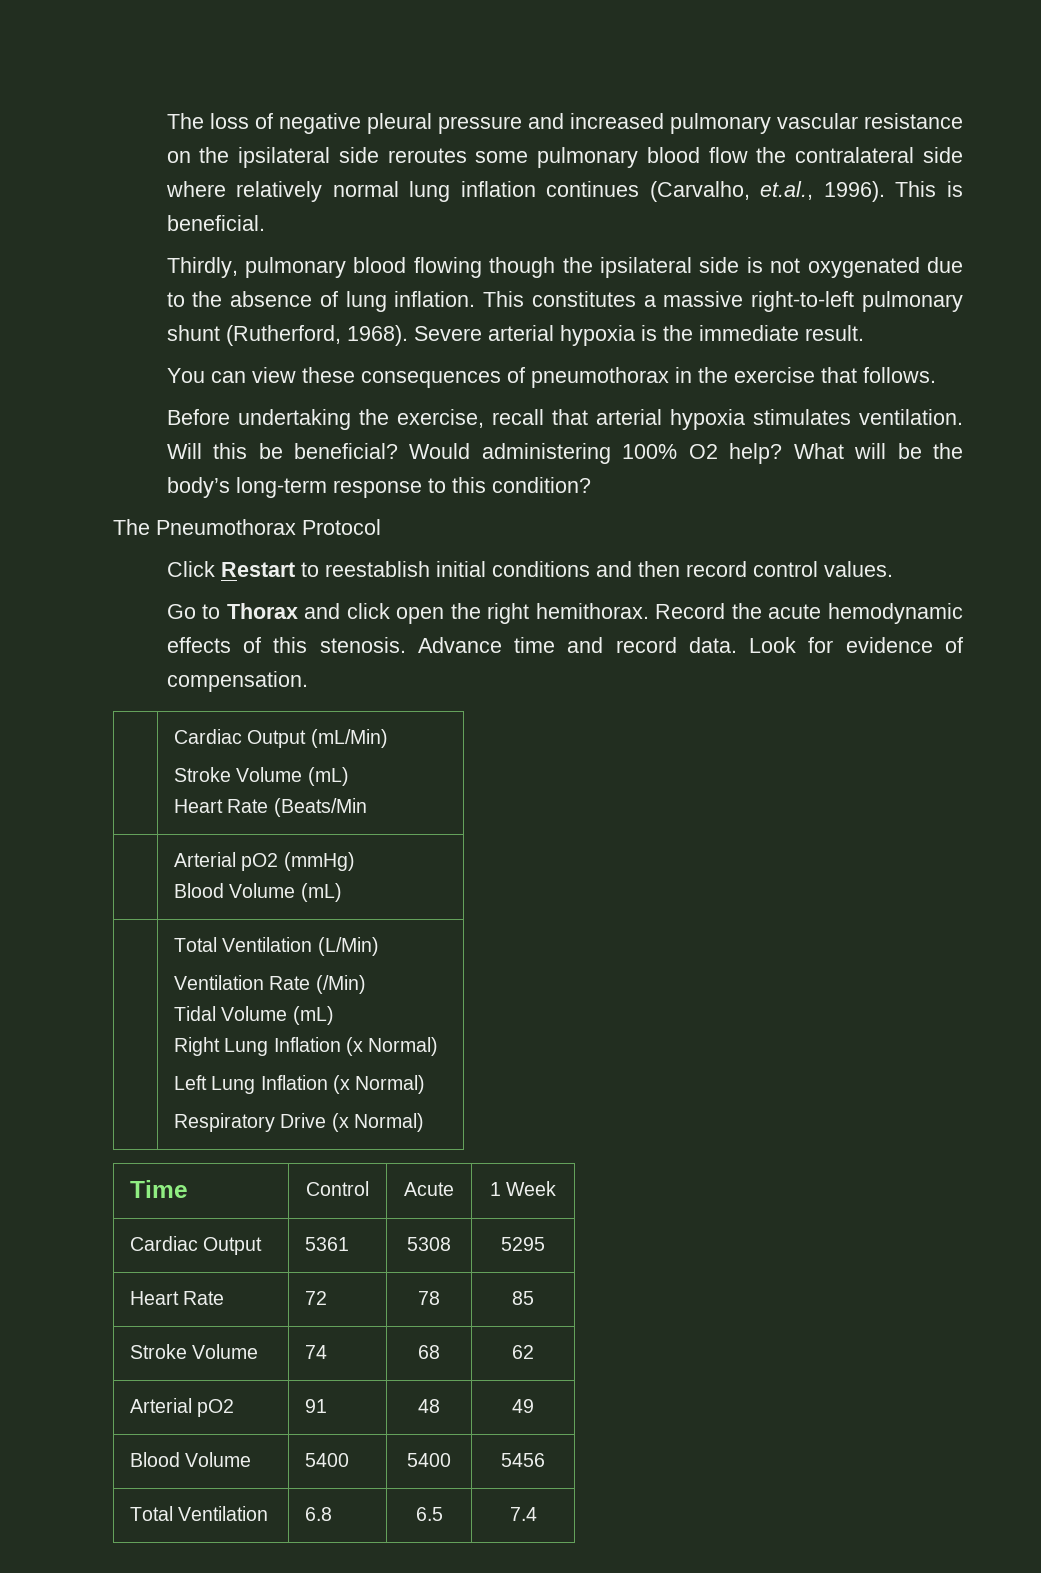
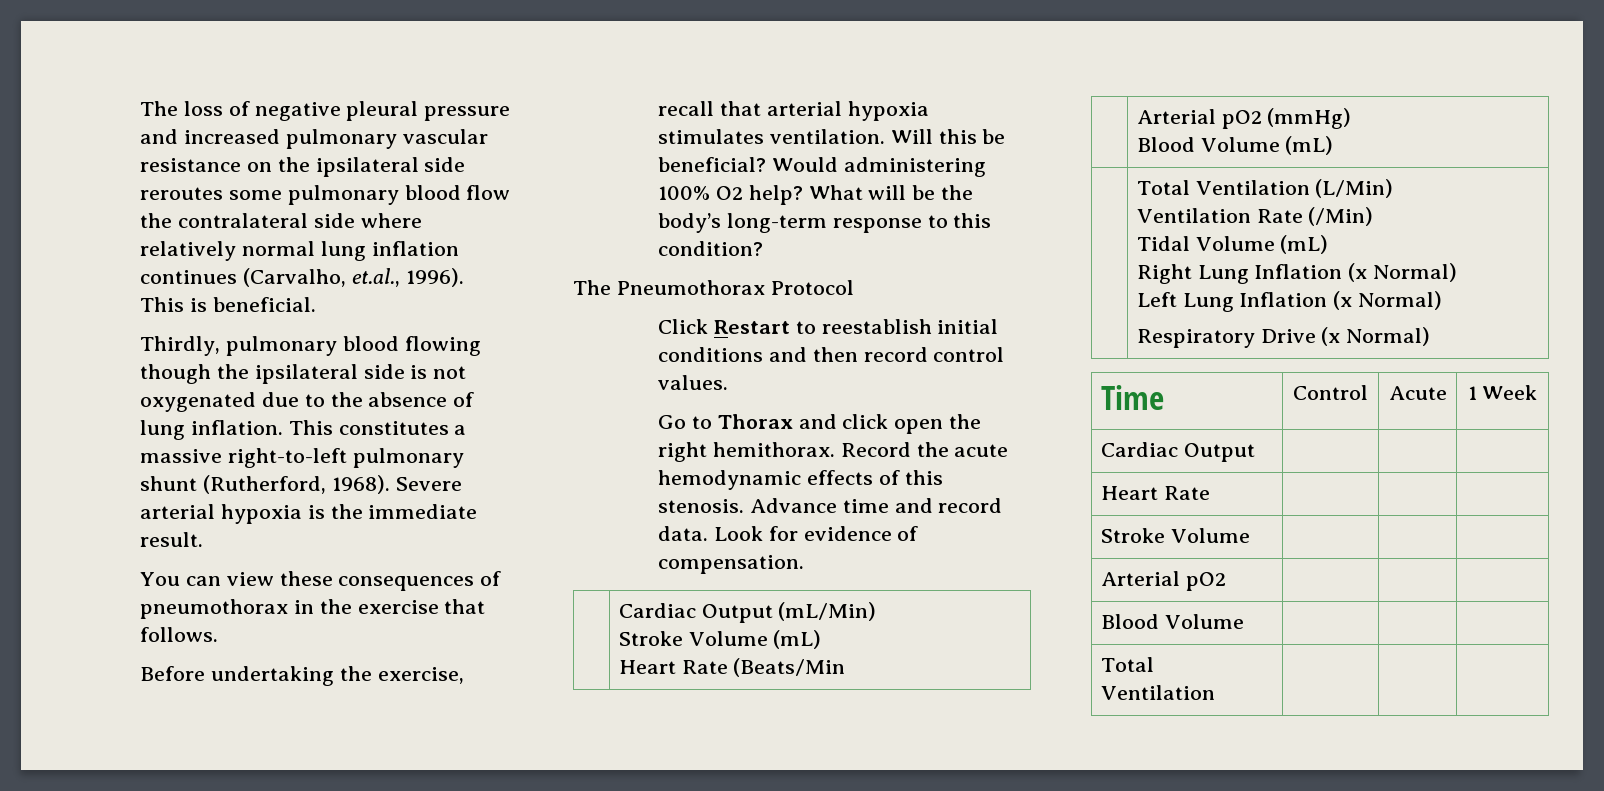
[305,1237,350,1251] [407,1237,451,1251] [501,1237,545,1251] 5361 | 5308 | 5295 -> (1255, 452) | |
[305,1291,328,1305] [418,1291,440,1305] [512,1291,534,1305] 72 | 78 | 85 -> (1210, 493) | |
[305,1345,328,1359] [418,1345,440,1359] [512,1345,534,1359] 74 | 68 | 62 -> (1250, 535) | |
[305,1399,328,1413] [418,1399,440,1413] [512,1399,534,1413] 91 | 48 | 49 -> (1226, 581) | |
[305,1453,350,1467] [407,1453,451,1467] [501,1453,545,1467] 5400 | 5400 | 5456 -> (1244, 621) | |
[305,1507,333,1521] [415,1507,443,1521] [509,1507,537,1521] 6.8 | 6.5 | 7.4 -> (1215, 692) | |

